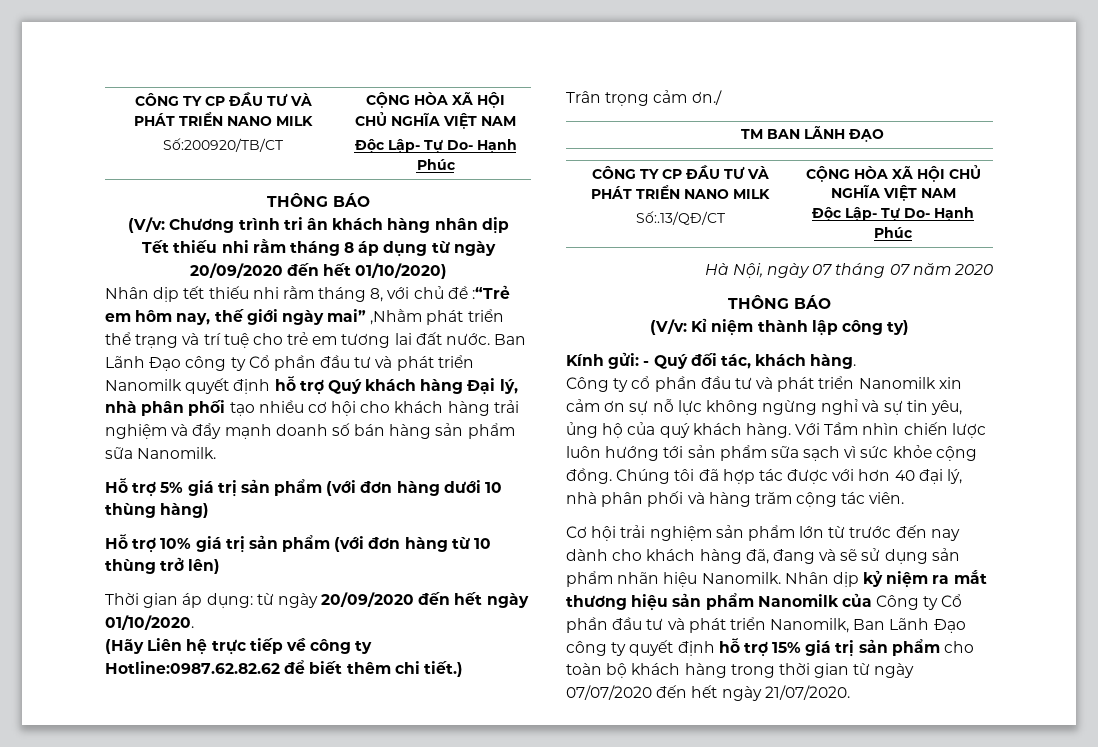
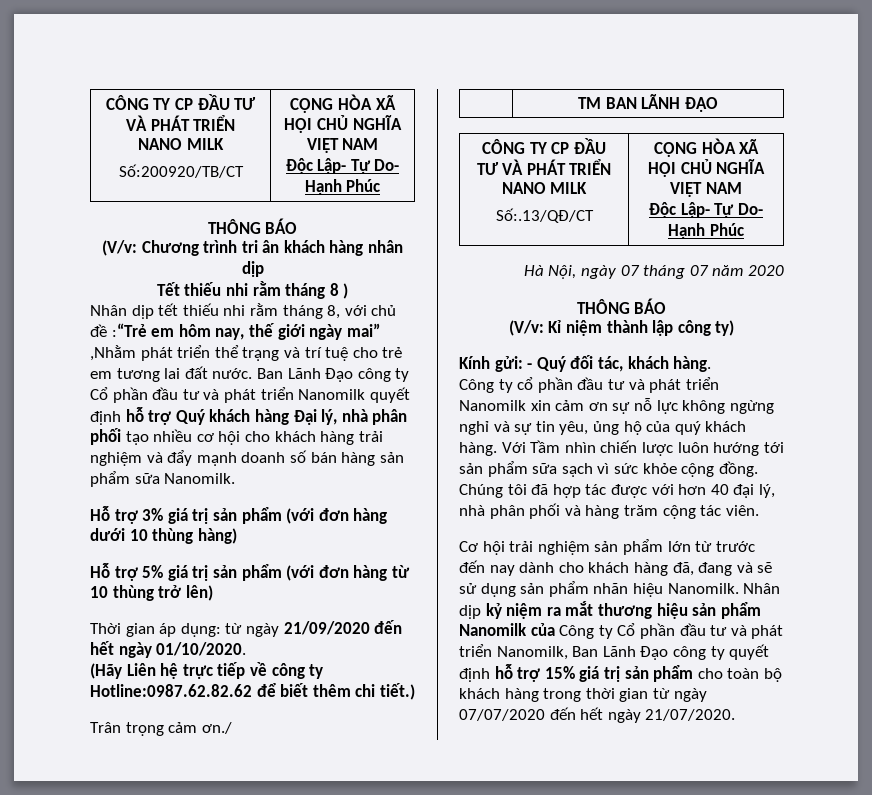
[358,241,496,257] [189,263,448,279] áp dụng từ ngày 20/09/2020 đến hết 01/10/2020) -> [343,283,349,299] )
[160,482,184,493] 5% -> [142,508,164,521] 3%
[160,538,192,549] 10% -> [142,565,164,578] 5%
[321,592,415,607] 20/09/2020 -> [283,621,370,635] 21/09/2020

